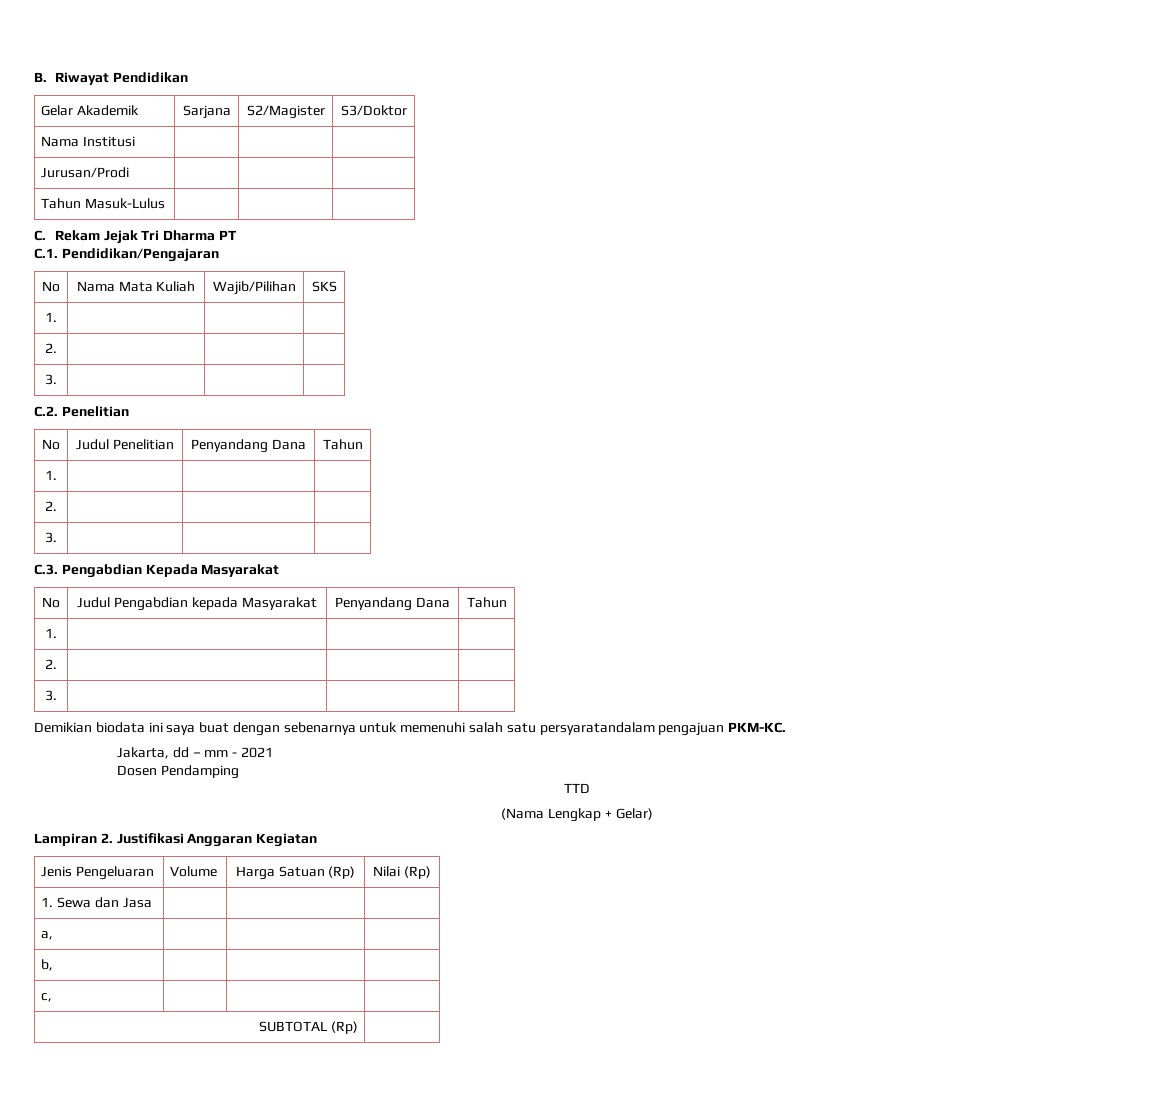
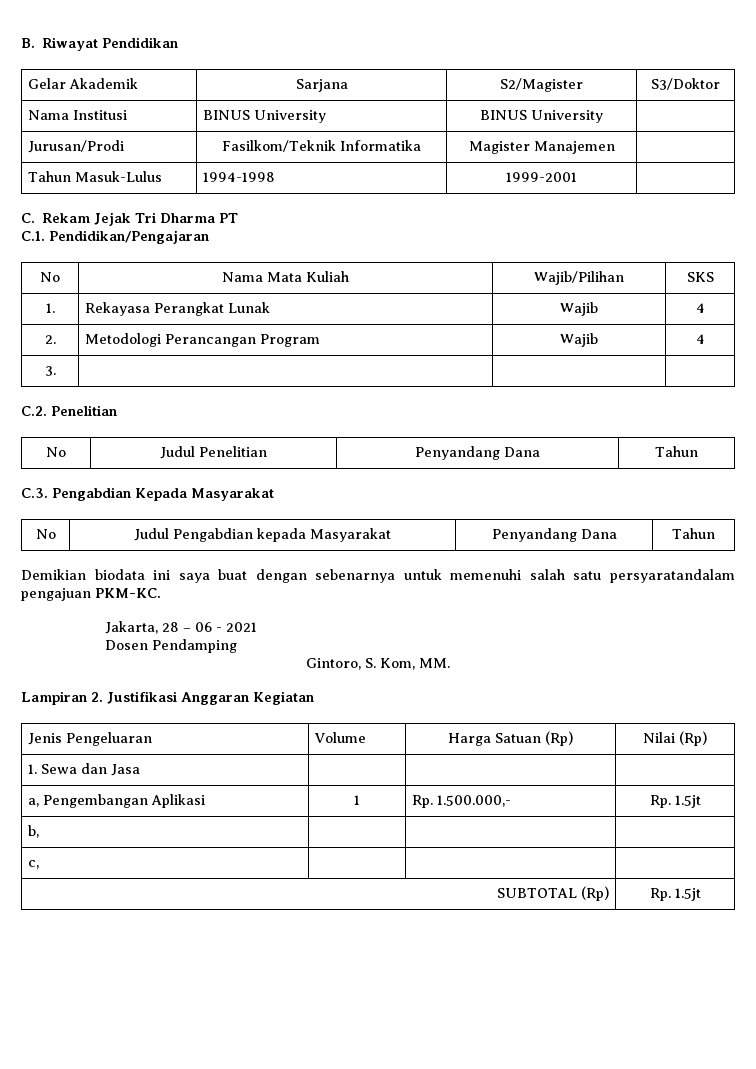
[41,167,130,178] | | // Jurusan/Prodi | | -> [202,110,326,123] [480,110,603,123] [27,140,124,153] [222,140,421,152] [468,141,615,154] BINUS University | BINUS University | // Jurusan/Prodi | Fasilkom/Teknik Informatika | Magister Manajemen
(166, 203) | -> [202,172,275,182] [506,172,577,182] 1994-1998 | 1999-2001
[45,343,57,353] | | // 2. | | | -> [84,302,270,316] [560,302,598,316] [695,303,705,313] [44,335,56,344] [84,333,320,347] [560,333,598,347] [695,334,705,344] Rekayasa Perangkat Lunak | Wajib | 4 // 2. | Metodologi Perancangan Program | Wajib | 4
[45,470,57,480] [45,501,57,511] [45,532,57,543] // 1. | | | // 2. | | | // 3. | | | -> (699, 451) none
[45,628,57,638] [45,659,57,669] [45,690,57,701] // 1. | | | // 2. | | | // 3. | | | -> (716, 533) none
[172,747,229,758] dd – mm -> [161,622,212,632] 28 – 06
[564,783,590,793] [501,808,653,822] TTD // (Nama Lengkap + Gelar) -> [306,658,450,670] Gintoro, S. Kom, MM.
(54, 935) | | | -> [42,794,205,808] [354,795,360,805] [411,795,511,808] [649,795,701,808] Pengembangan Aplikasi | 1 | Rp. 1.500.000,- | Rp. 1.5jt
(358, 1027) none -> [649,888,701,901] Rp. 1.5jt

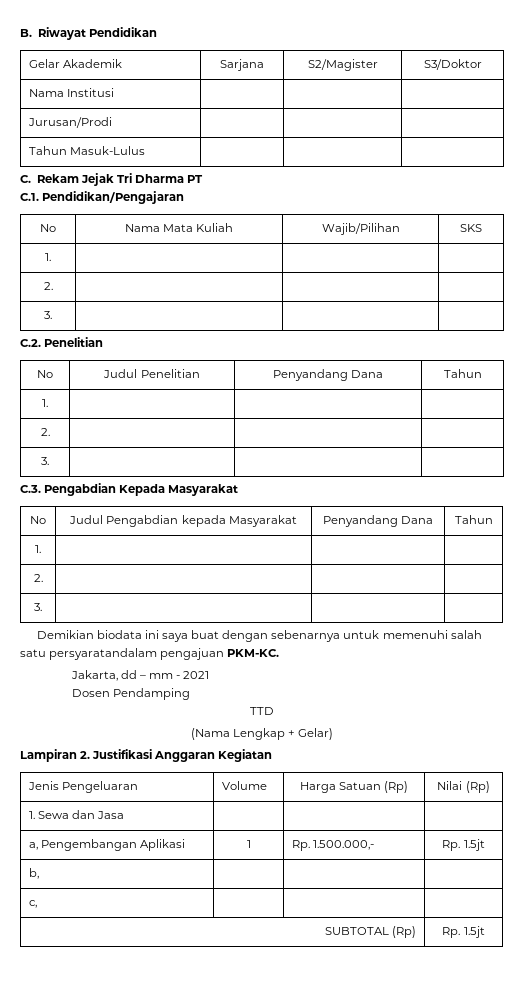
[202,110,326,123] [480,110,603,123] [27,140,124,153] [222,140,421,152] [468,141,615,154] BINUS University | BINUS University | // Jurusan/Prodi | Fasilkom/Teknik Informatika | Magister Manajemen -> [27,117,112,128] | | // Jurusan/Prodi | |
[202,172,275,182] [506,172,577,182] 1994-1998 | 1999-2001 -> (145, 150) |
[84,302,270,316] [560,302,598,316] [695,303,705,313] [44,335,56,344] [84,333,320,347] [560,333,598,347] [695,334,705,344] Rekayasa Perangkat Lunak | Wajib | 4 // 2. | Metodologi Perancangan Program | Wajib | 4 -> [43,282,53,290] | | // 2. | | |
(699, 451) none -> [42,399,48,407] [40,428,50,436] [41,457,49,465] // 1. | | | // 2. | | | // 3. | | |
(716, 533) none -> [35,545,41,553] [33,574,43,582] [34,603,42,611] // 1. | | | // 2. | | | // 3. | | |
[161,622,212,632] 28 – 06 -> [120,670,174,679] dd – mm
[306,658,450,670] Gintoro, S. Kom, MM. -> [250,707,274,715] [190,728,334,740] TTD // (Nama Lengkap + Gelar)

